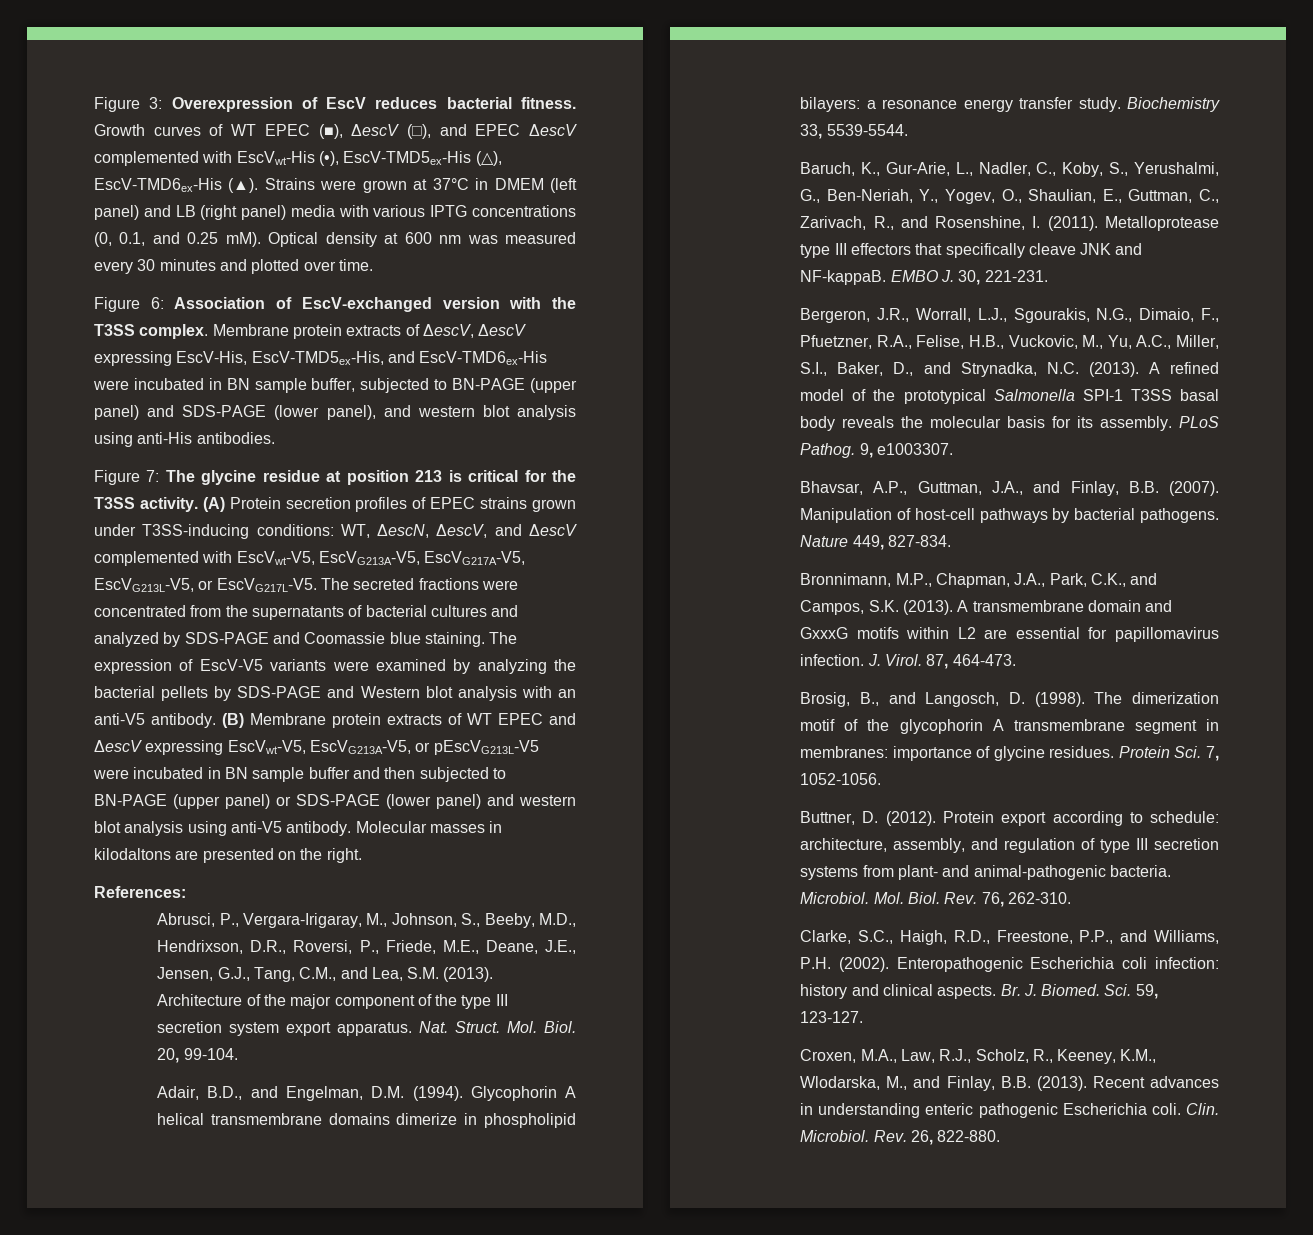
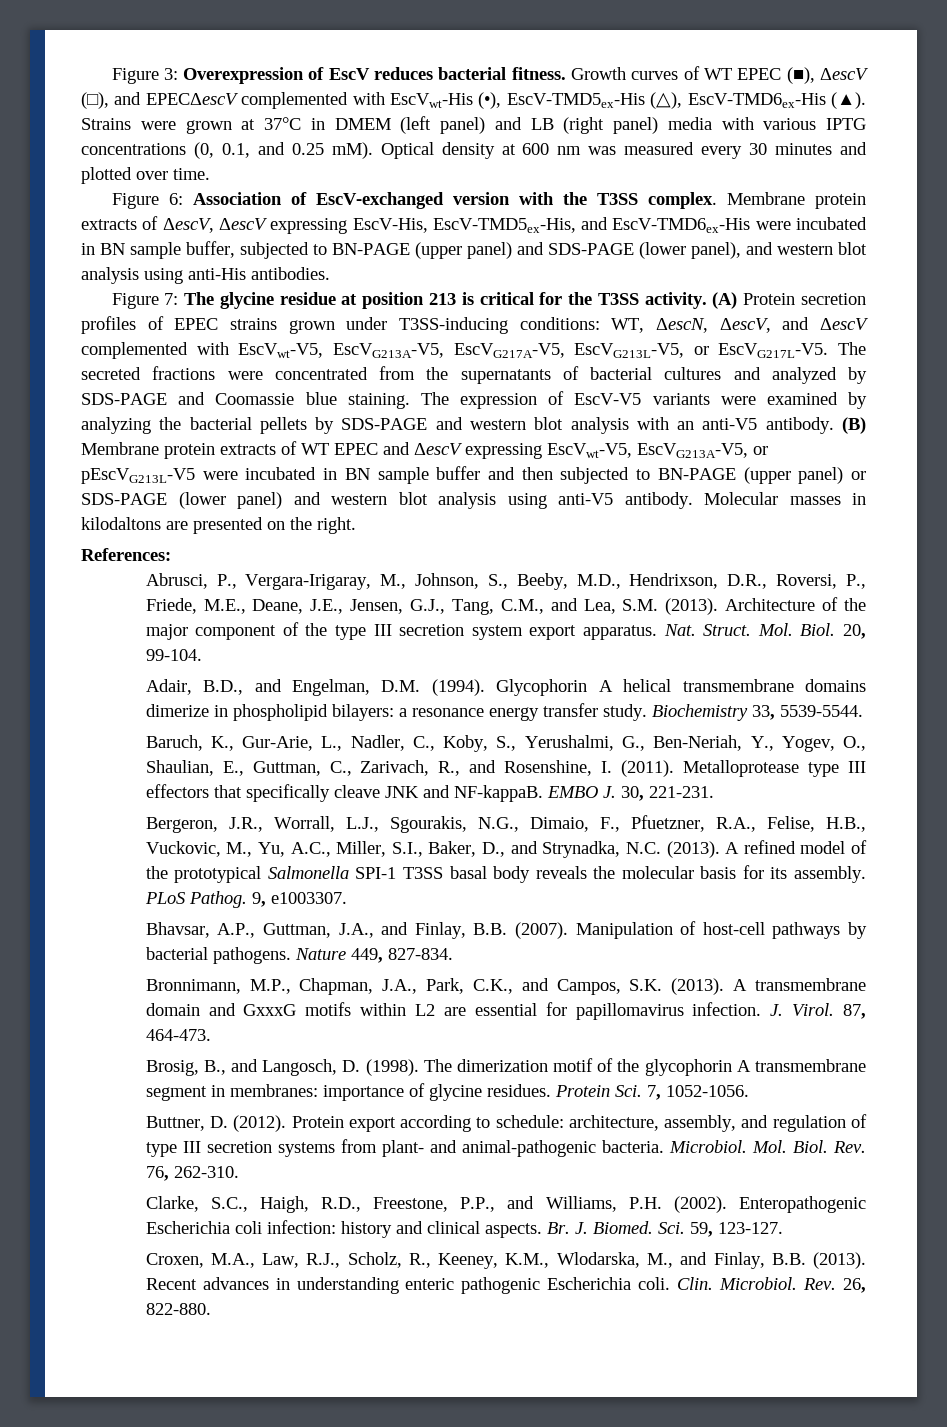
[475,124,577,136] EPEC ΔescV -> [145,93,239,105] EPECΔescV
[360,686,420,698] Western -> [469,419,526,430] western

